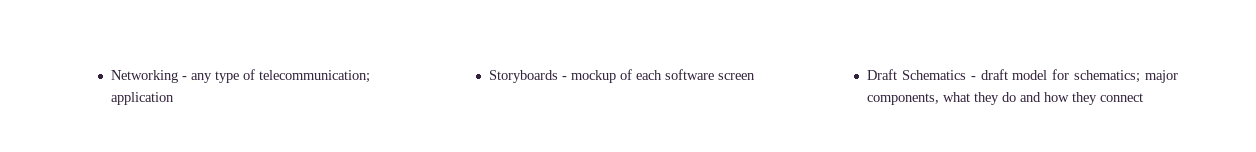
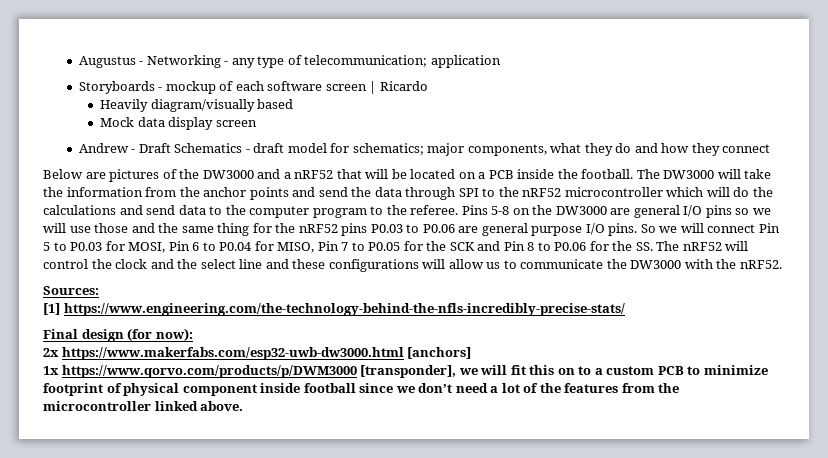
(110, 76) none -> [78,56,144,68] Augustus -
(755, 76) // -> [369,81,428,94] [100,99,294,112] [100,117,257,130] [78,143,136,153] | Ricardo // Heavily diagram/visually based // Mock data display screen // Andrew -
(1143, 97) none -> [43,169,772,182] [43,187,773,200] [43,205,771,218] [43,223,780,236] [43,241,749,253] [43,259,782,272] [43,286,99,295] [43,303,625,316] [43,328,193,342] [43,347,472,360] [43,365,768,378] [43,383,680,396] [43,401,244,411] // Below are pictures of the DW3000 and a nRF52 that will be located on a PCB inside the football. The DW3000 will take the information from the anchor points and send the data through SPI to the nRF52 microcontroller which will do the calculations and send data to the computer program to the referee. Pins 5-8 on the DW3000 are general I/O pins so we will use those and the same thing for the nRF52 pins P0.03 to P0.06 are general purpose I/O pins. So we will connect Pin 5 to P0.03 for MOSI, Pin 6 to P0.04 for MISO, Pin 7 to P0.05 for the SCK and Pin 8 to P0.06 for the SS. The nRF52 will control the clock and the select line and these configurations will allow us to communicate the DW3000 with the nRF52. // Sources: // [1] https://www.engineering.com/the-technology-behind-the-nfls-incredibly-precise-stats/ // Final design (for now): // 2x https://www.makerfabs.com/esp32-uwb-dw3000.html [anchors] // 1x https://www.qorvo.com/products/p/DWM3000 [transponder], we will fit this on to a custom PCB to minimize footprint of physical component inside football since we don’t need a lot of the features from the microcontroller linked above.

